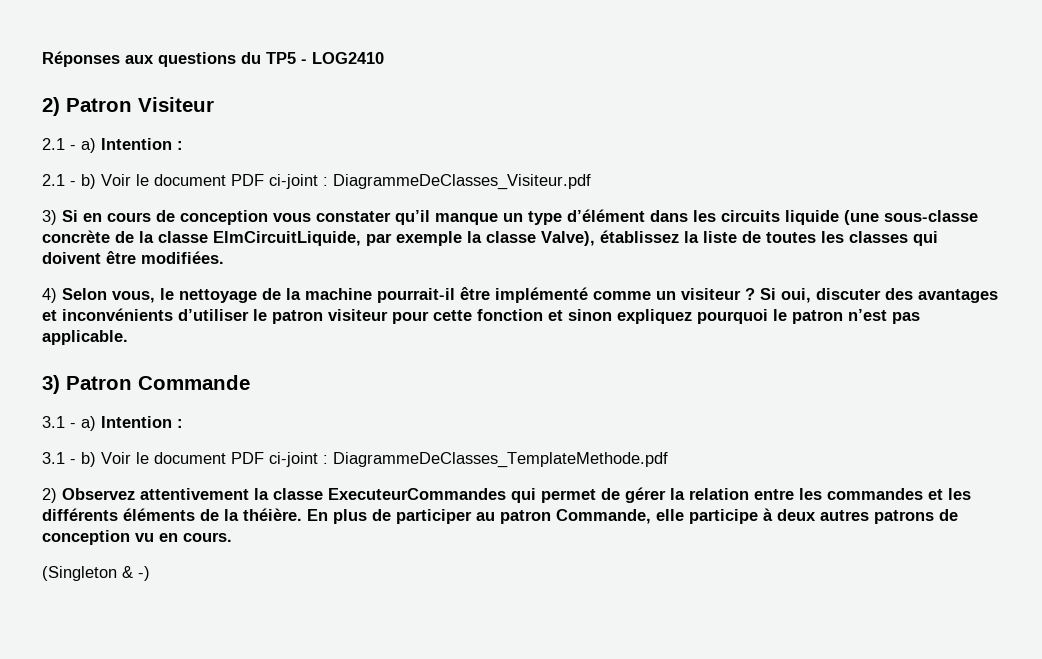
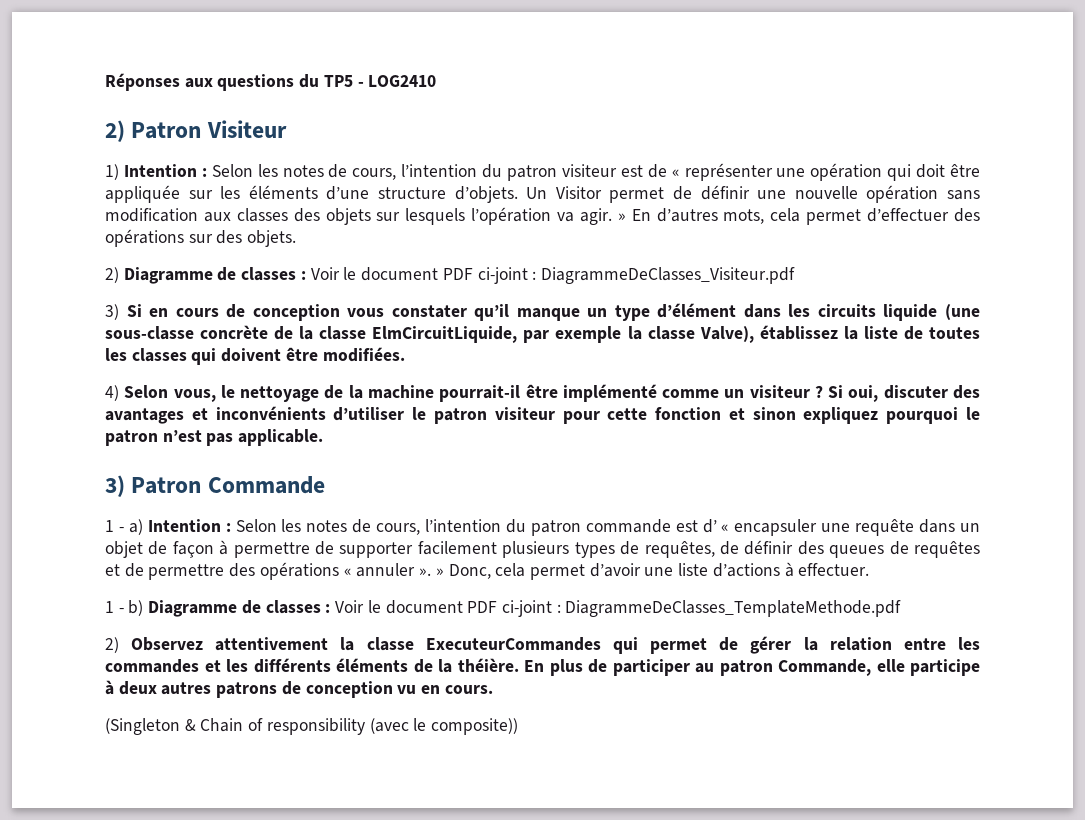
[42,138,183,153] [42,174,96,189] 2.1 - a) Intention : // 2.1 - b) -> [105,163,980,181] [105,185,981,203] [105,207,980,225] [105,229,297,247] [105,267,306,284] 1) Intention : Selon les notes de cours, l’intention du patron visiteur est de « représenter une opération qui doit être appliquée sur les éléments d’une structure d’objets. Un Visitor permet de définir une nouvelle opération sans modification aux classes des objets sur lesquels l’opération va agir. » En d’autres mots, cela permet d’effectuer des opérations sur des objets. // 2) Diagramme de classes :
[42,416,183,431] [42,452,96,467] 3.1 - a) Intention : // 3.1 - b) -> [105,519,981,536] [105,540,980,558] [105,562,870,580] [105,600,331,617] 1 - a) Intention : Selon les notes de cours, l’intention du patron commande est d’ « encapsuler une requête dans un objet de façon à permettre de supporter facilement plusieurs types de requêtes, de définir des queues de requêtes et de permettre des opérations « annuler ». » Donc, cela permet d’avoir une liste d’actions à effectuer. // 1 - b) Diagramme de classes :
[138,566,150,581] -) -> [200,718,519,735] Chain of responsibility (avec le composite))

